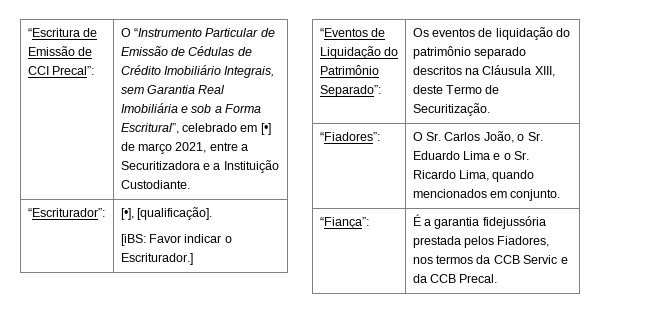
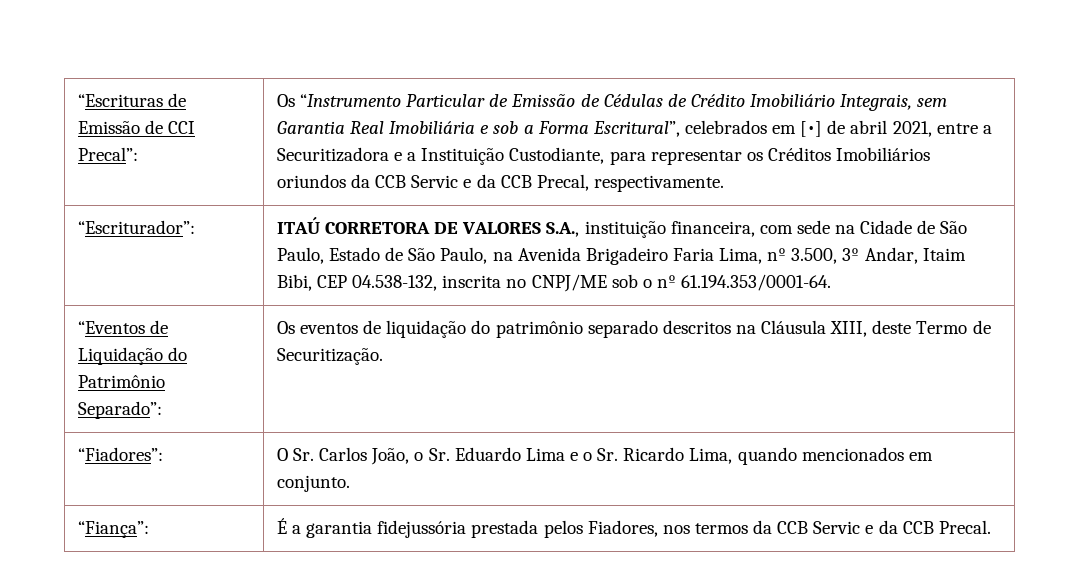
[27,28,80,37] “Escritura -> [77,94,163,107] “Escrituras
[120,28,131,37] O -> [276,94,295,107] Os
[182,123,238,132] celebrado -> [684,120,767,134] celebrados
[138,143,173,154] março -> [850,120,888,134] abril
[120,180,190,189] [27,208,105,217] [120,207,213,220] [120,234,232,246] [120,253,193,265] Custodiante. // “Escriturador”: | [•], [qualificação]. // [iBS: Favor indicar o Escriturador.] -> [509,147,931,165] [276,174,724,192] [77,220,195,234] [276,217,968,238] [276,247,966,265] [276,274,832,292] Custodiante, para representar os Créditos Imobiliários oriundos da CCB Servic e da CCB Precal, respectivamente. // “Escriturador”: | ITAÚ CORRETORA DE VALORES S.A., instituição financeira, com sede na Cidade de São Paulo, Estado de São Paulo, na Avenida Brigadeiro Faria Lima, nº 3.500, 3º Andar, Itaim Bibi, CEP 04.538-132, inscrita no CNPJ/ME sob o nº 61.194.353/0001-64.

